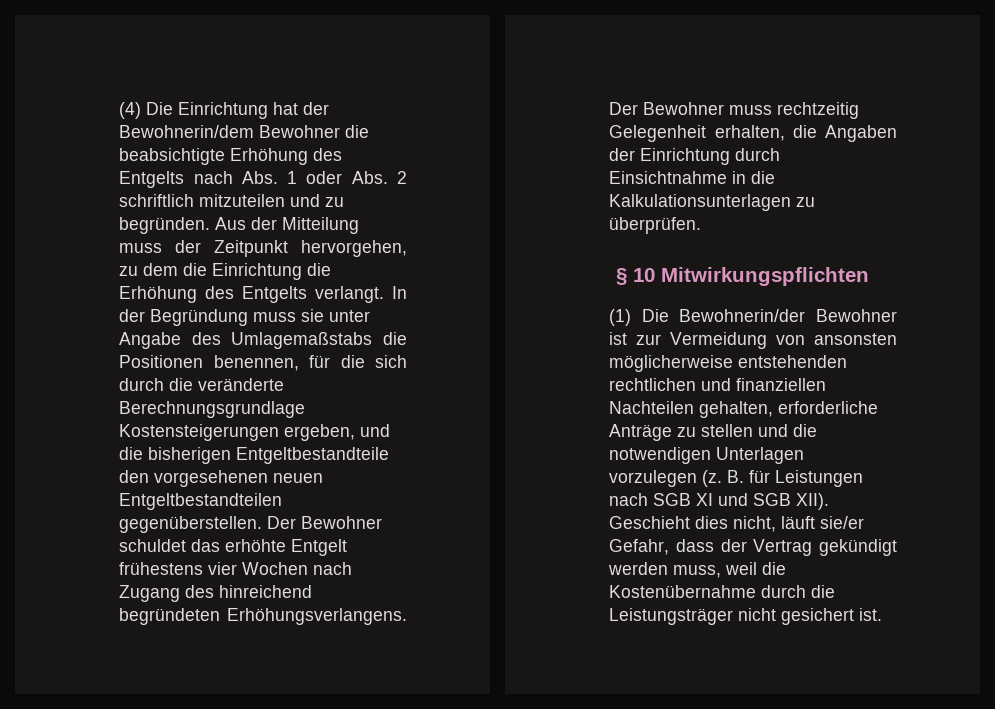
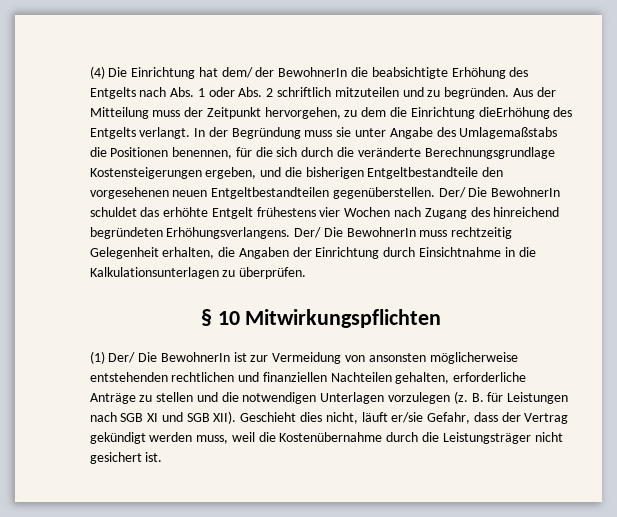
[303,102,330,115] [119,125,341,138] der Bewohnerin/dem Bewohner -> [221,67,348,78] dem/ der BewohnerIn
[307,263,332,276] [119,286,198,303] die Erhöhung -> [478,107,550,119] dieErhöhung
[267,516,383,529] Der Bewohner -> [438,187,561,198] Der/ Die BewohnerIn
[609,102,725,115] Der Bewohner -> [294,227,416,238] Der/ Die BewohnerIn
[641,309,897,322] Die Bewohnerin/der Bewohner -> [108,352,230,363] Der/ Die BewohnerIn
[820,516,865,529] sie/er -> [391,412,424,423] er/sie

